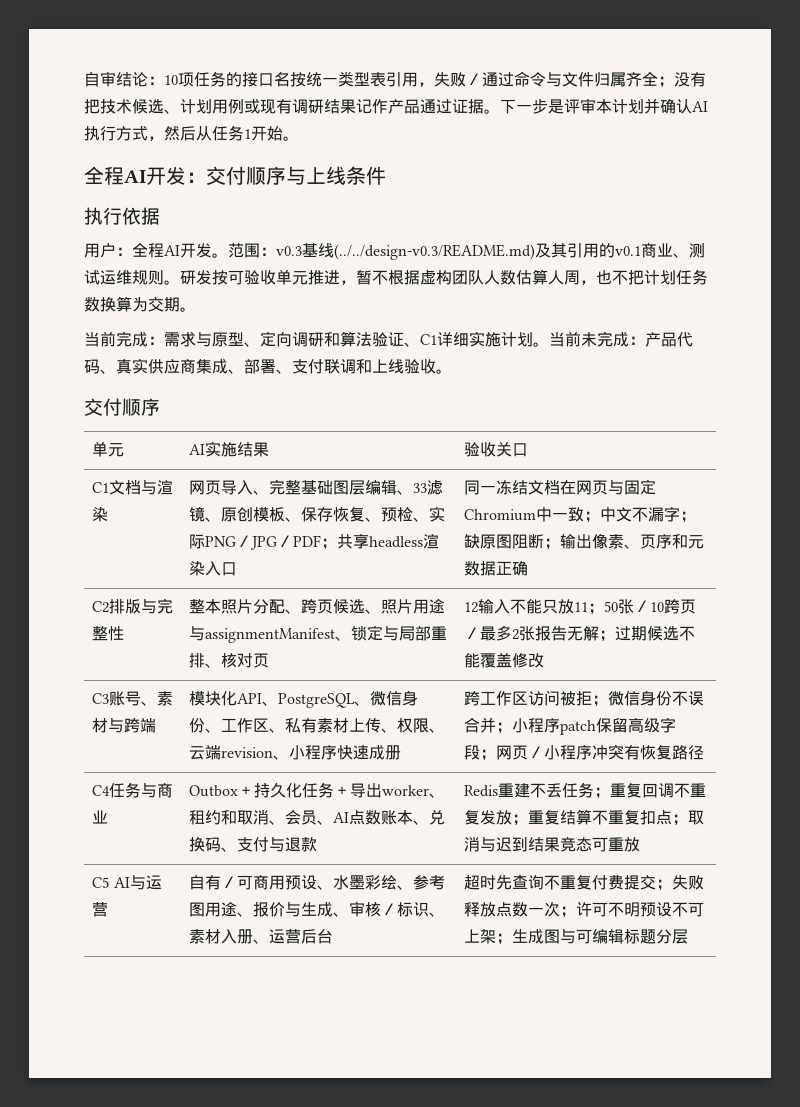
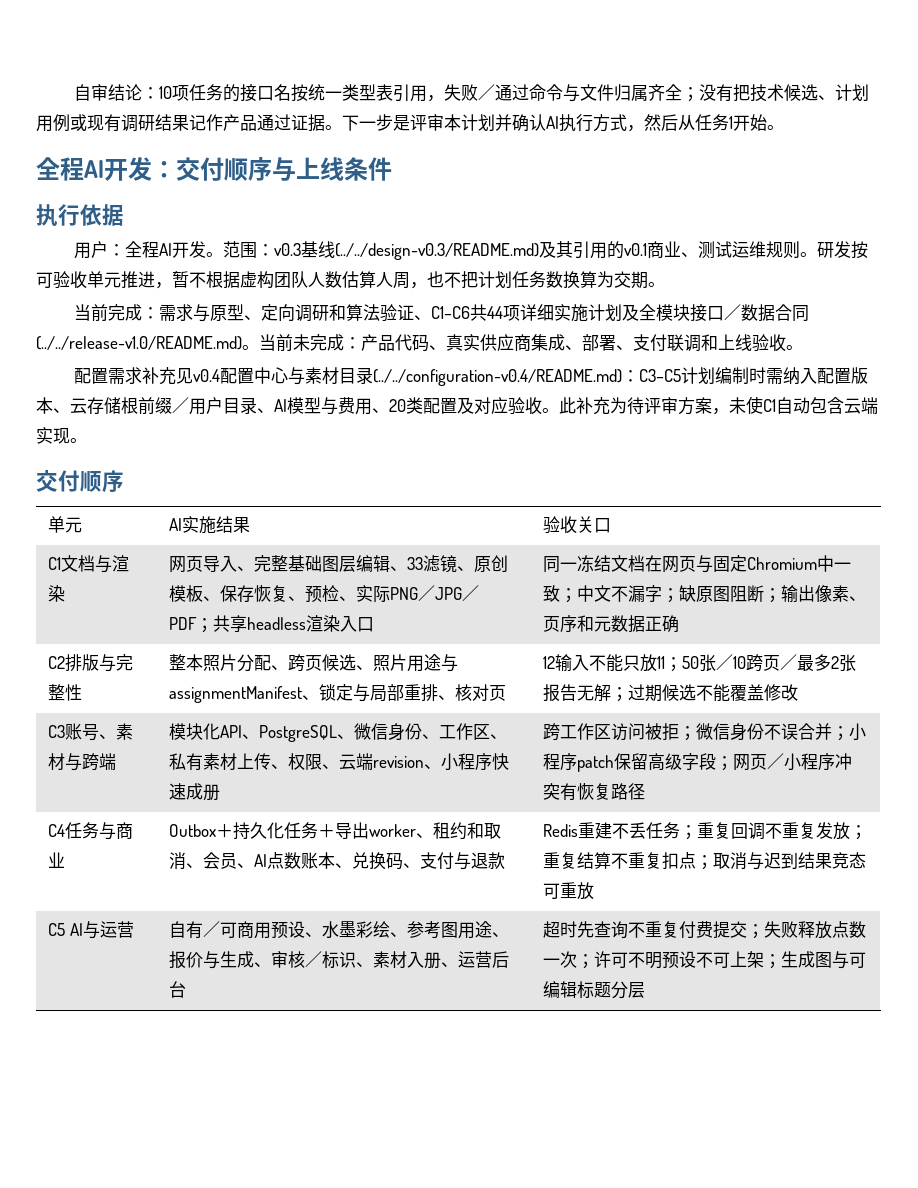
[420,331,533,347] C1详细实施计划 -> [431,304,810,322] [36,336,242,350] C1–C6共44项详细实施计划及全模块接口／数据合同(../../release-v1.0/README.md)
(452, 371) none -> [74,367,869,386] [36,396,878,415] [36,427,87,444] // 配置需求补充见v0.4配置中心与素材目录(../../configuration-v0.4/README.md)：C3–C5计划编制时需纳入配置版本、云存储根前缀／用户目录、AI模型与费用、20类配置及对应验收。此补充为待评审方案，未使C1自动包含云端实现。

